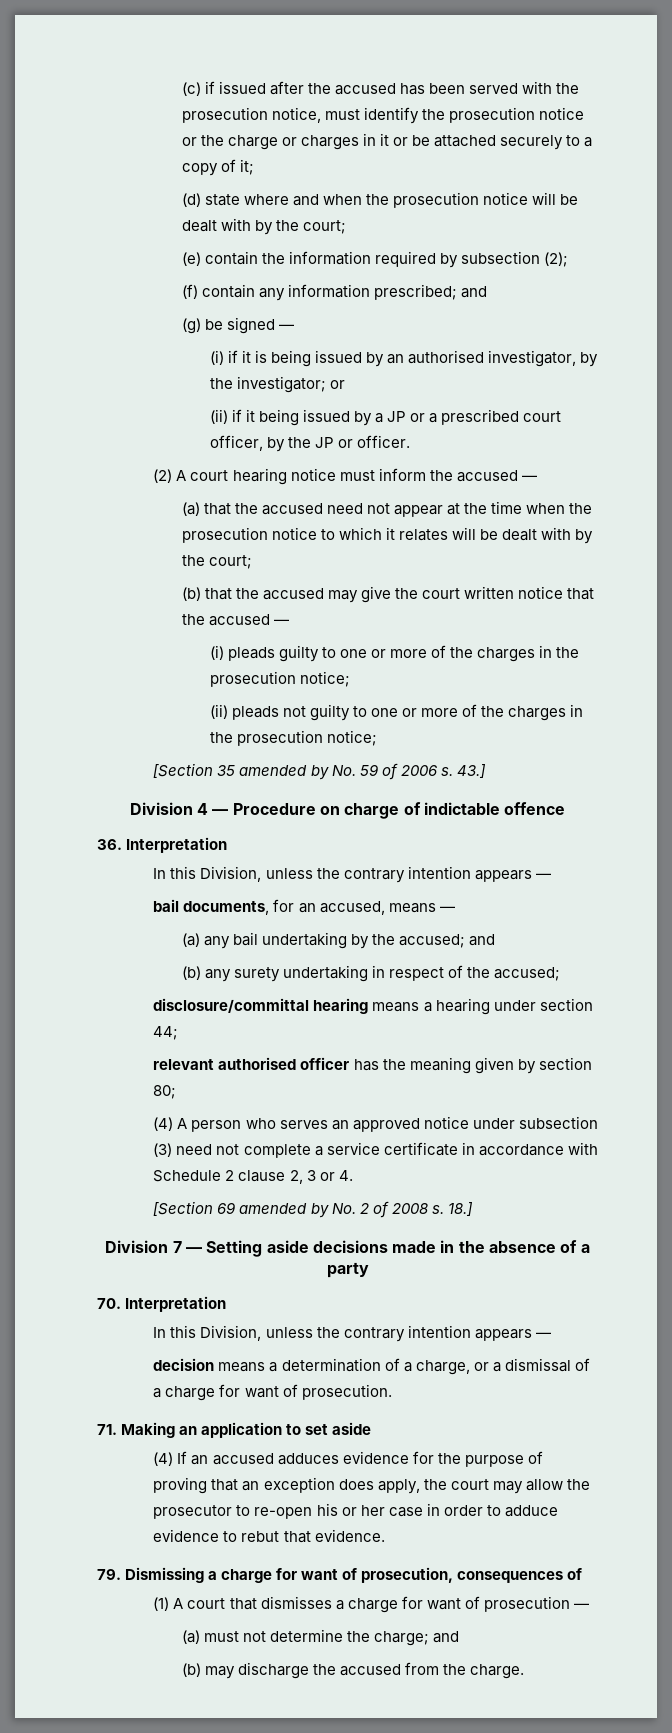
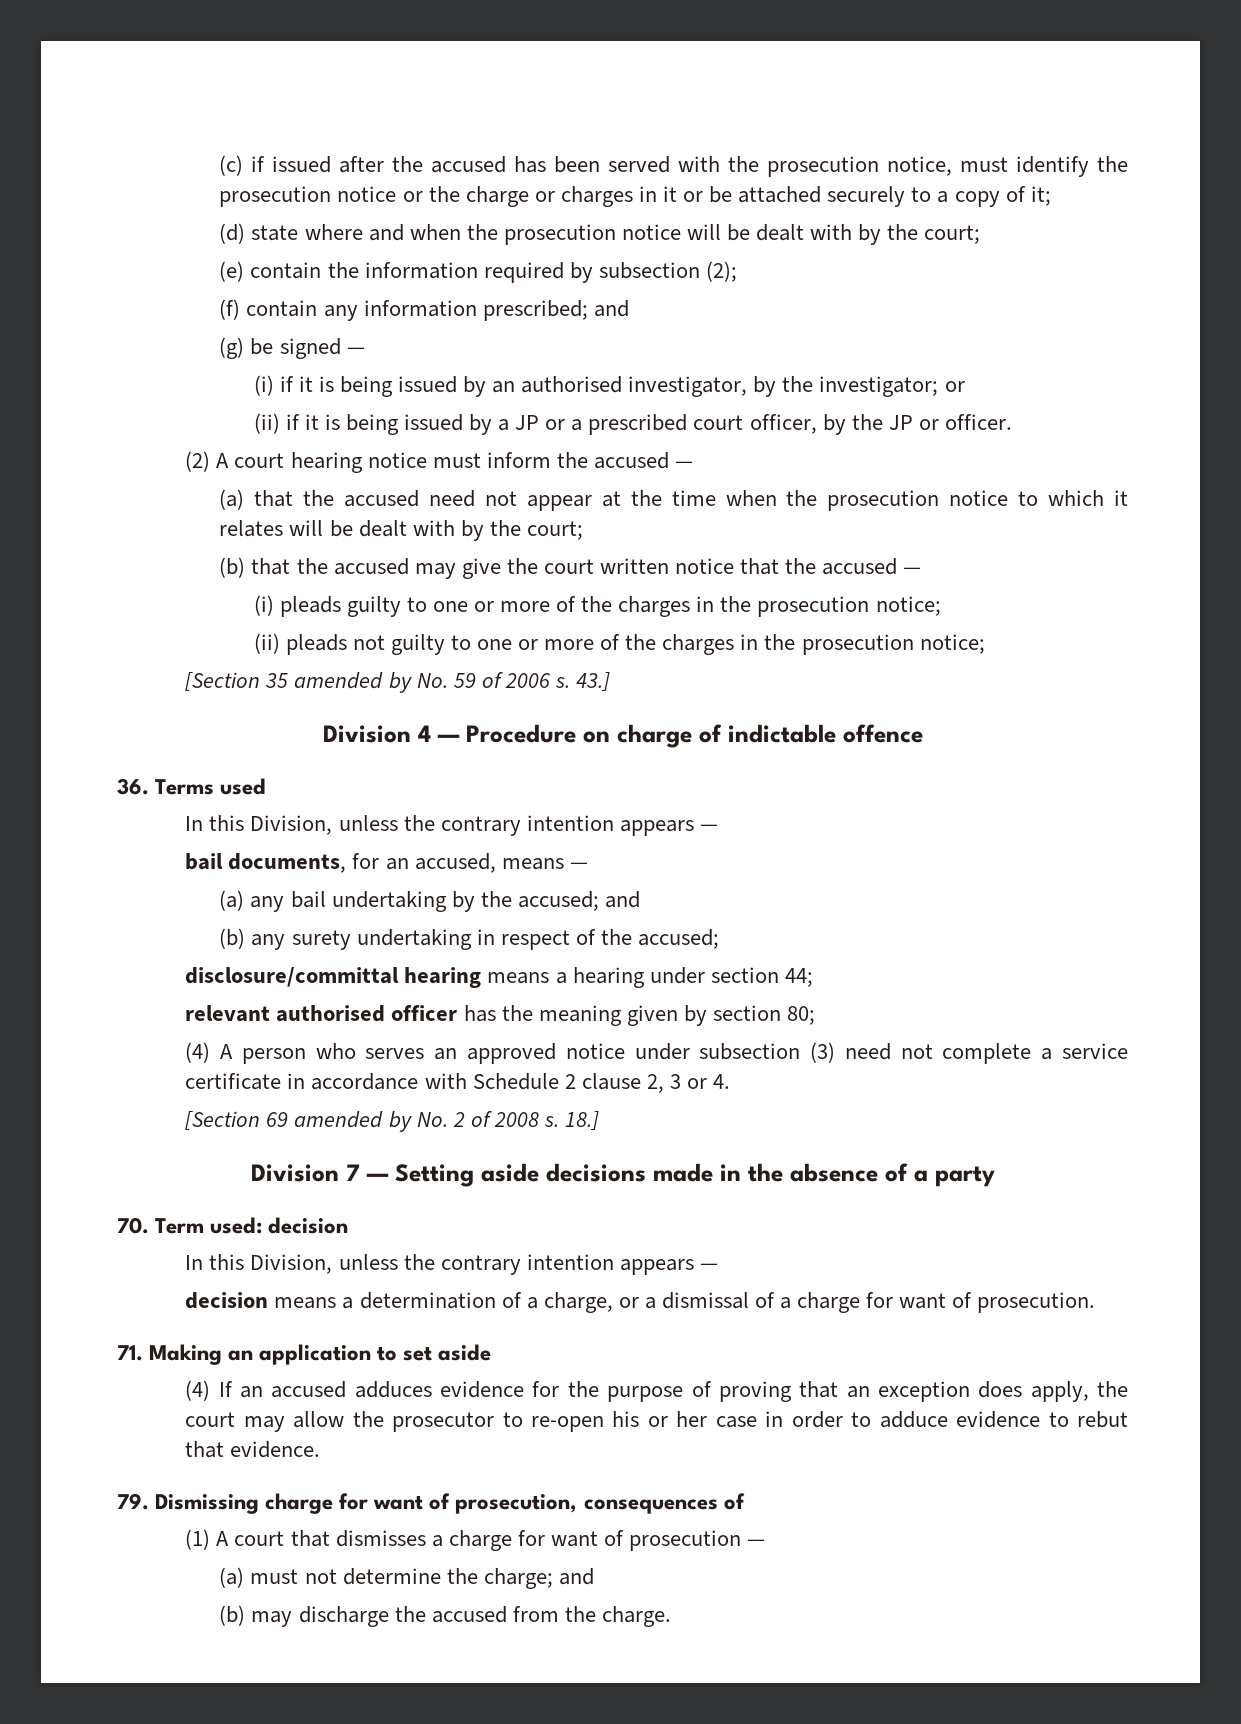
(255, 415) none -> [324,414,340,430] is
[126,837,228,853] Interpretation -> [155,778,267,795] Terms used
[125,1296,227,1312] Interpretation -> [155,1217,349,1234] Term used: decision
[208,1571,218,1580] a -> (260, 1504) none

